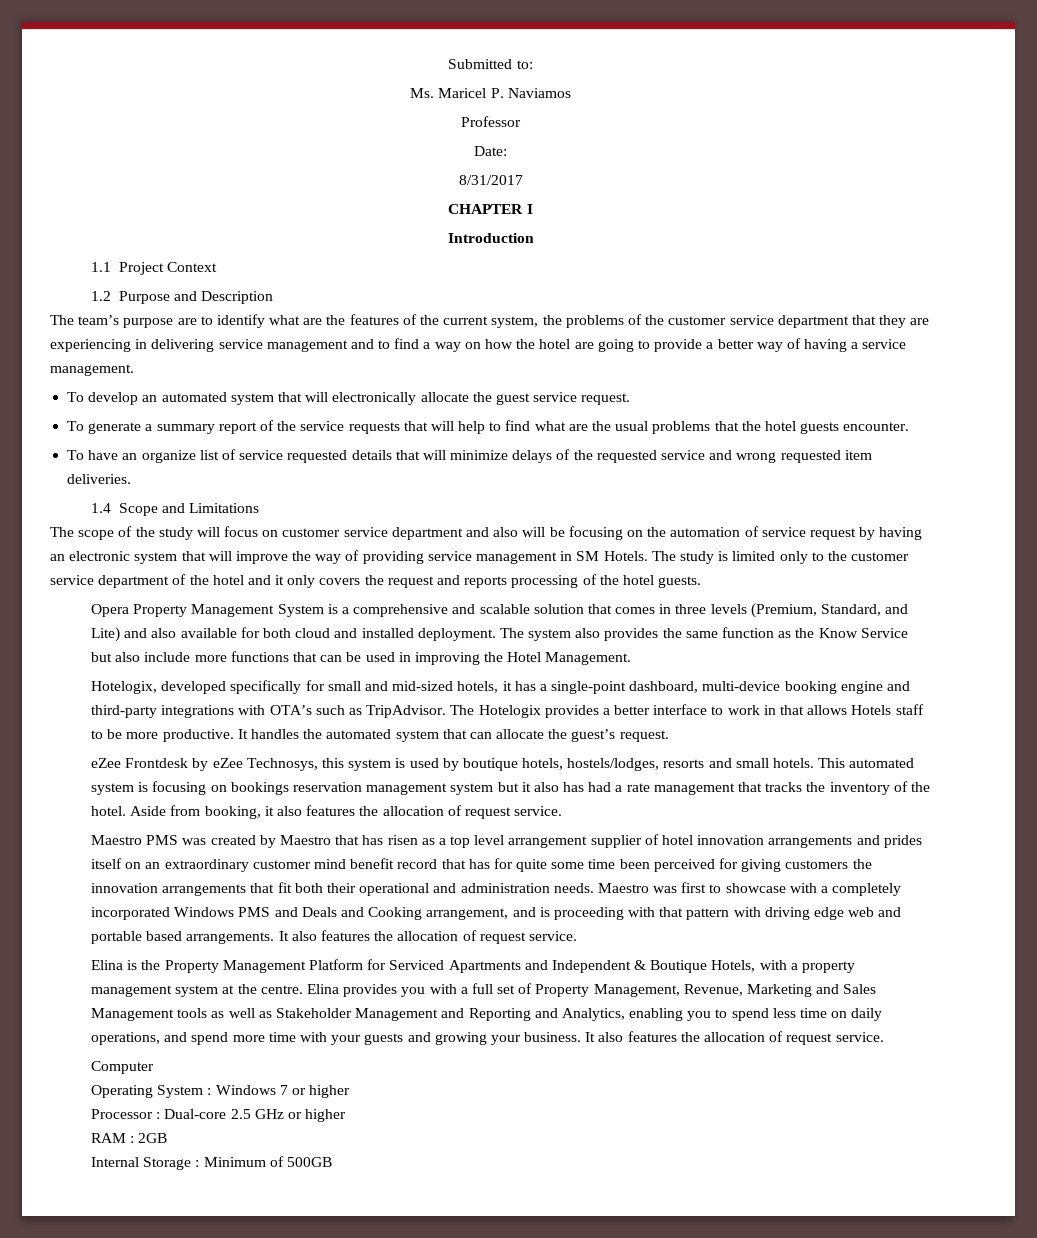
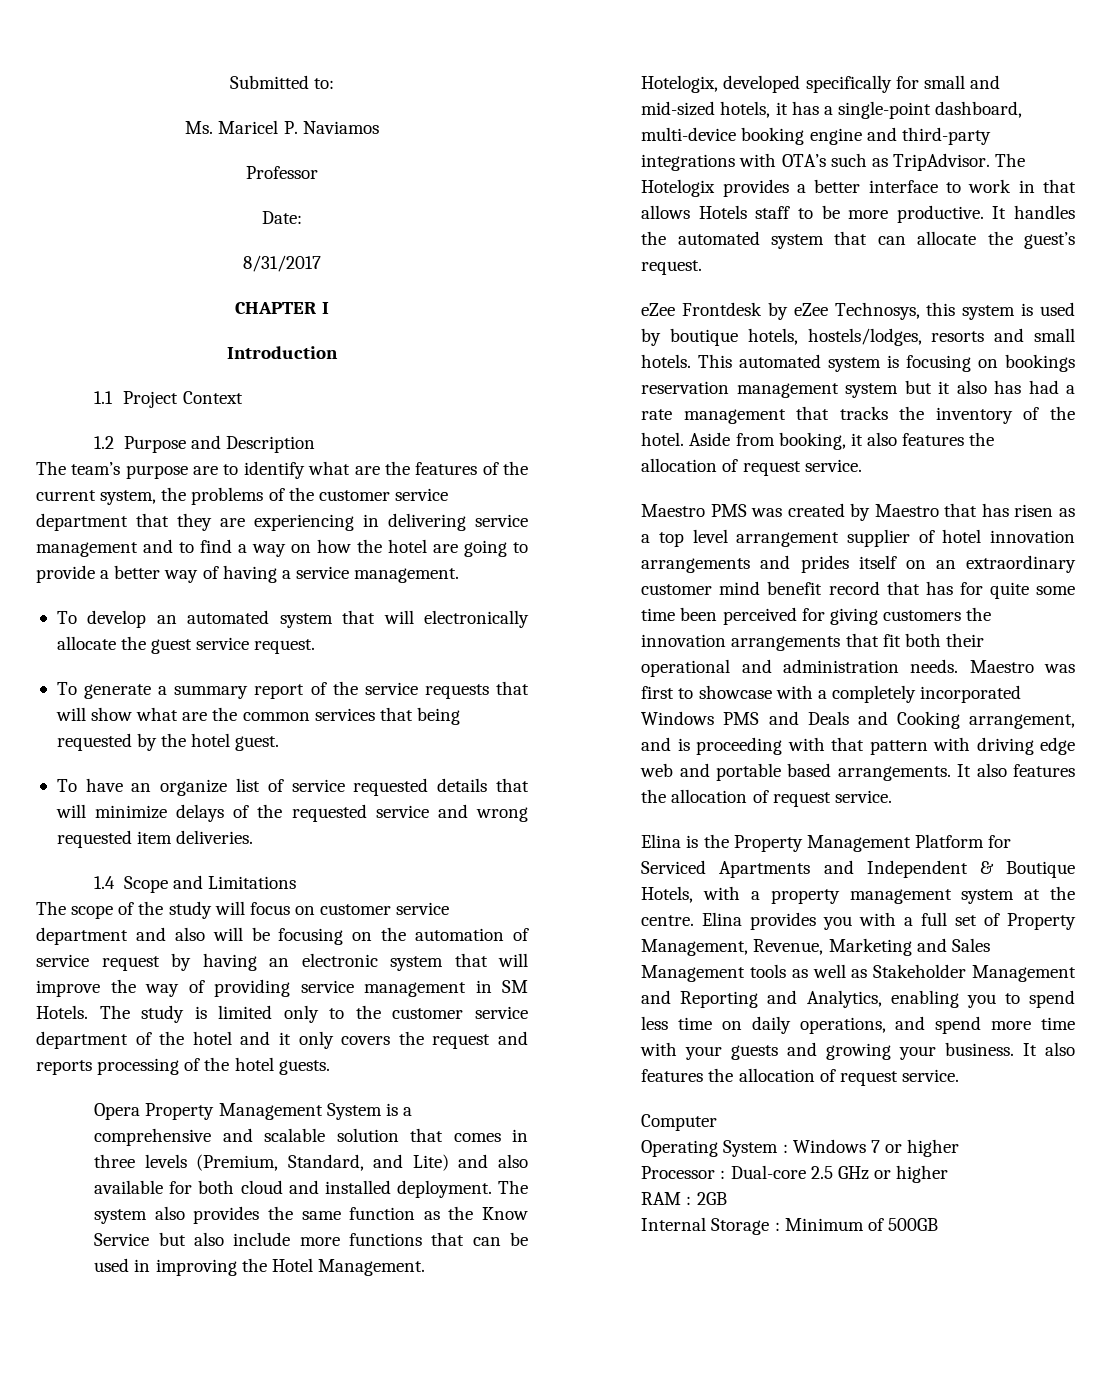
[458,420,910,434] help to find what are the usual problems that the hotel guests encounter. -> [91,707,460,725] [56,733,280,751] show what are the common services that being requested by the hotel guest.

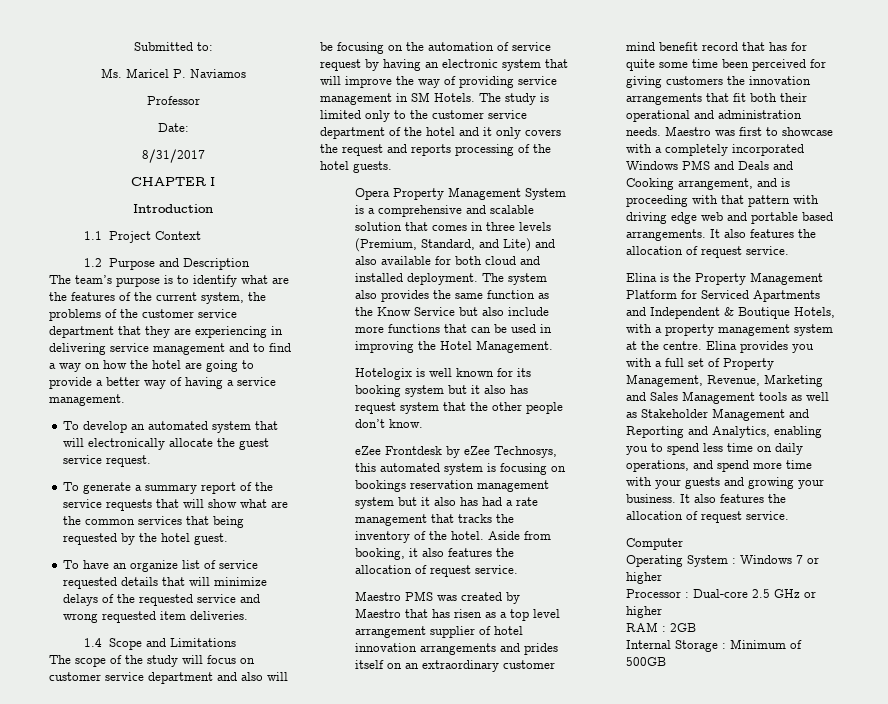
[193,466,219,475] are -> [164,275,173,284] is
[641,75,1000,93] [641,101,1023,119] [641,127,991,145] [641,153,1026,171] [641,179,1076,197] [641,205,1075,223] [641,231,1075,249] [641,260,703,275] Hotelogix, developed specifically for small and mid-sized hotels, it has a single-point dashboard, multi-device booking engine and third-party integrations with OTA’s such as TripAdvisor. The Hotelogix provides a better interface to work in that allows Hotels staff to be more productive. It handles the automated system that can allocate the guest’s request. -> [355,368,532,380] [355,385,529,397] [355,402,564,414] [355,419,424,428] Hotelogix is well known for its booking system but it also has request system that the other people don’t know.
[962,302,1075,320] [641,328,1075,346] [641,354,733,368] system is used by boutique hotels, hostels/lodges, resorts and small hotels. This -> (377, 467) none

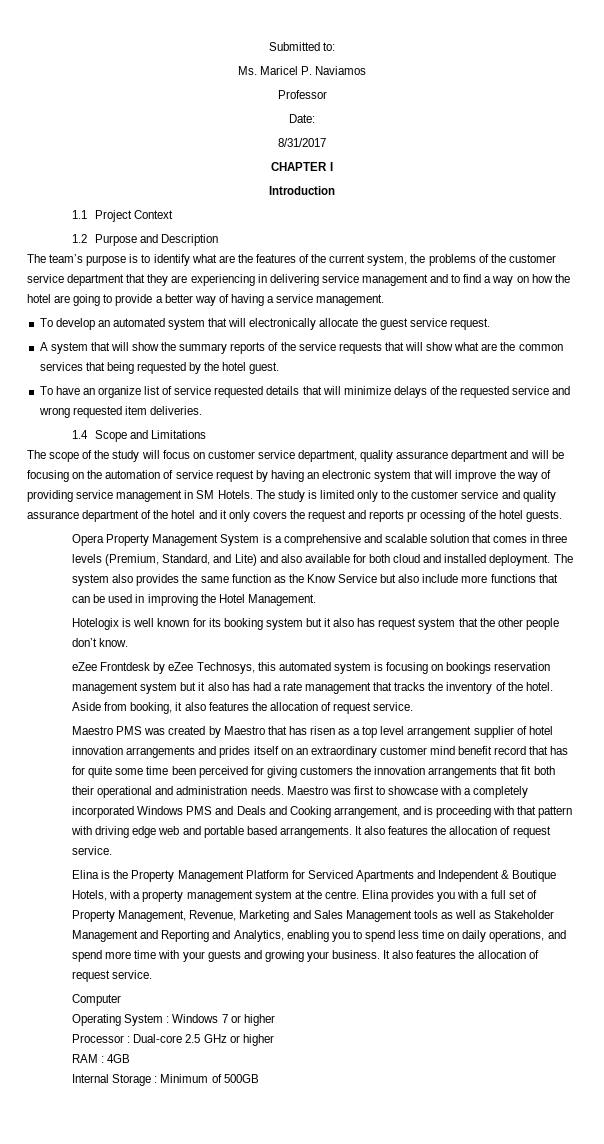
[63,482,237,494] To generate a summary report -> [39,342,266,354] A system that will show the summary reports
(144, 676) none -> [298,450,449,462] department, quality assurance
[241,672,263,681] also -> (529, 454) none
(527, 114) none -> [501,490,556,502] [27,511,79,519] and quality assurance
[455,144,514,156] processing -> [407,510,466,522] pr ocessing
[670,623,697,632] 2GB -> [107,1054,131,1063] 4GB

